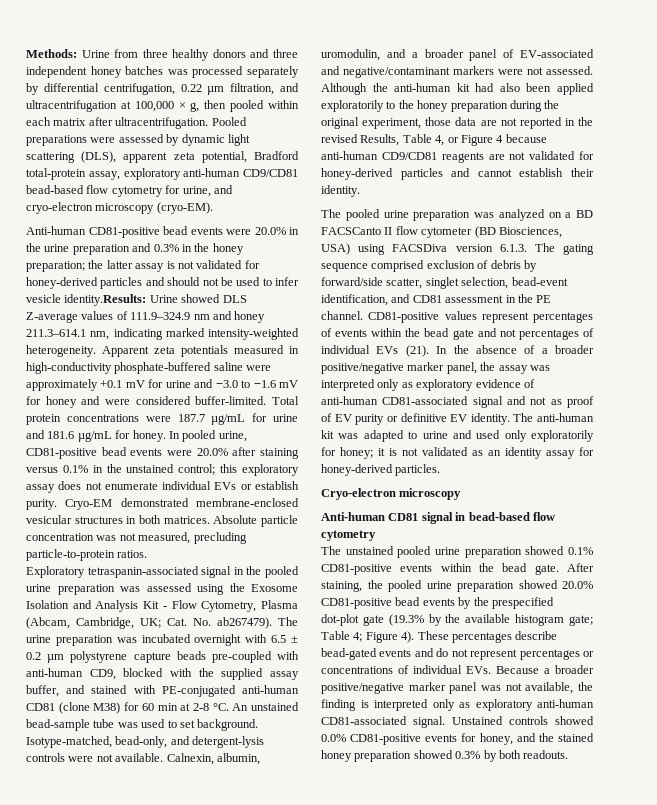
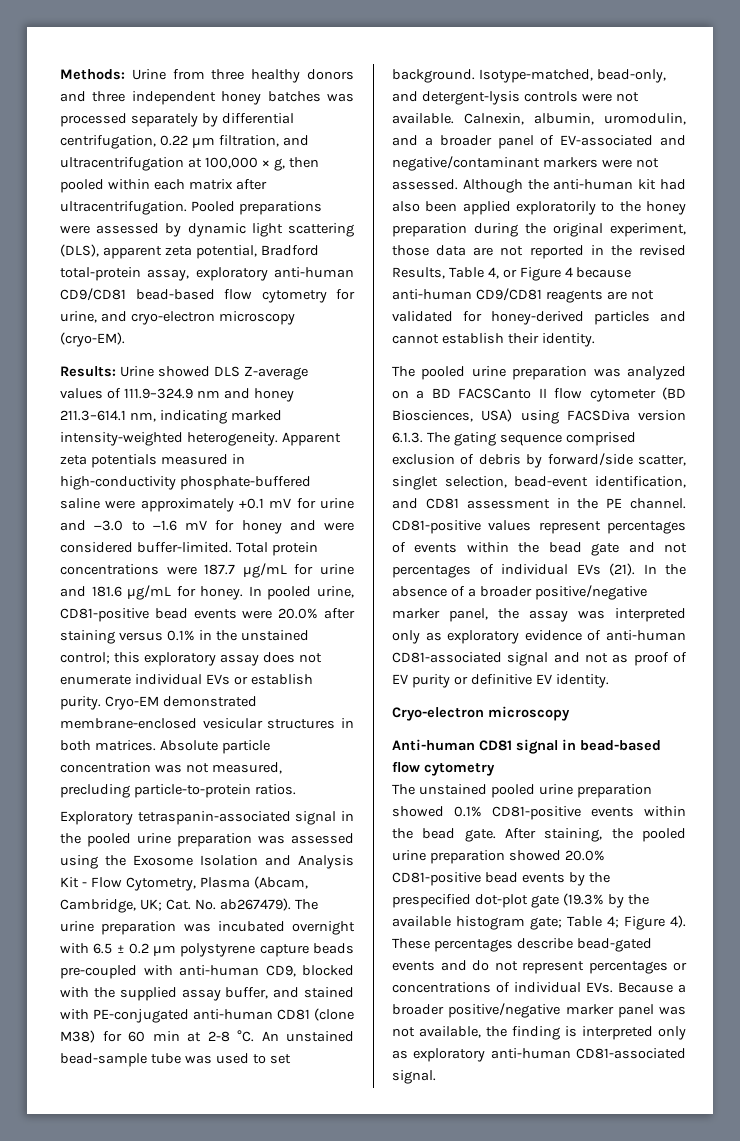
[26,226,299,238] [26,243,244,255] [26,260,260,272] [26,277,299,289] [26,294,147,306] Anti-human CD81-positive bead events were 20.0% in the urine preparation and 0.3% in the honey preparation; the latter assay is not validated for honey-derived particles and should not be used to infer vesicle identity.Results: -> [60,366,116,377] Results:
[513,413,594,422] [321,430,594,442] [321,447,594,459] [321,464,441,476] The anti-human kit was adapted to urine and used only exploratorily for honey; it is not validated as an identity assay for honey-derived particles. -> (609, 681) none
[452,716,594,725] [321,733,594,745] [321,750,569,762] Unstained controls showed 0.0% CD81-positive events for honey, and the stained honey preparation showed 0.3% by both readouts. -> (436, 1077) none

